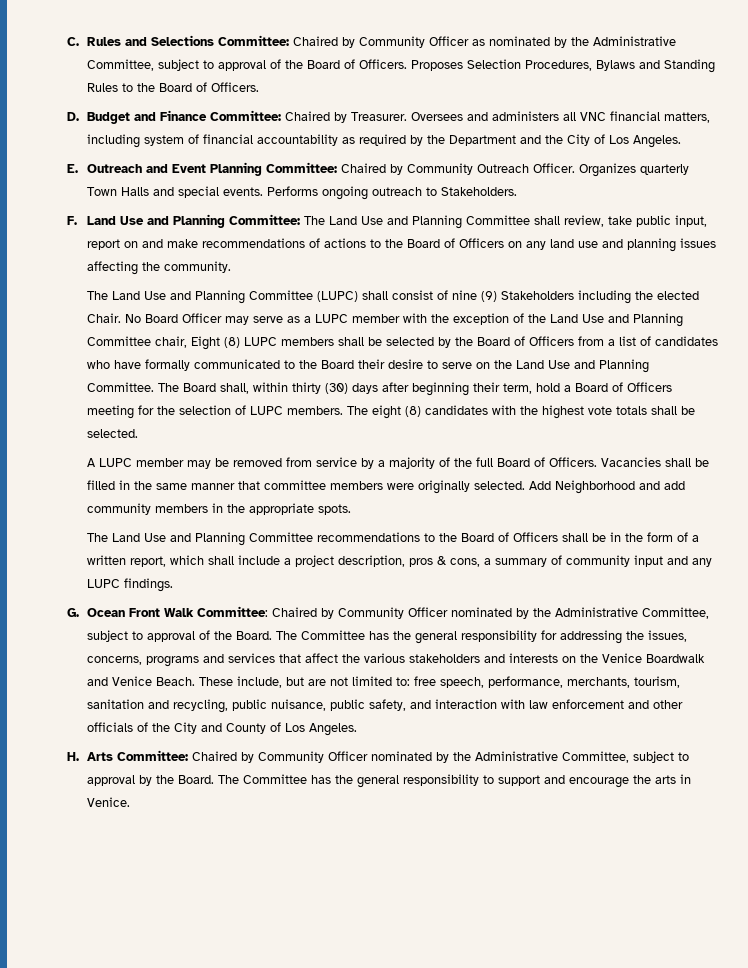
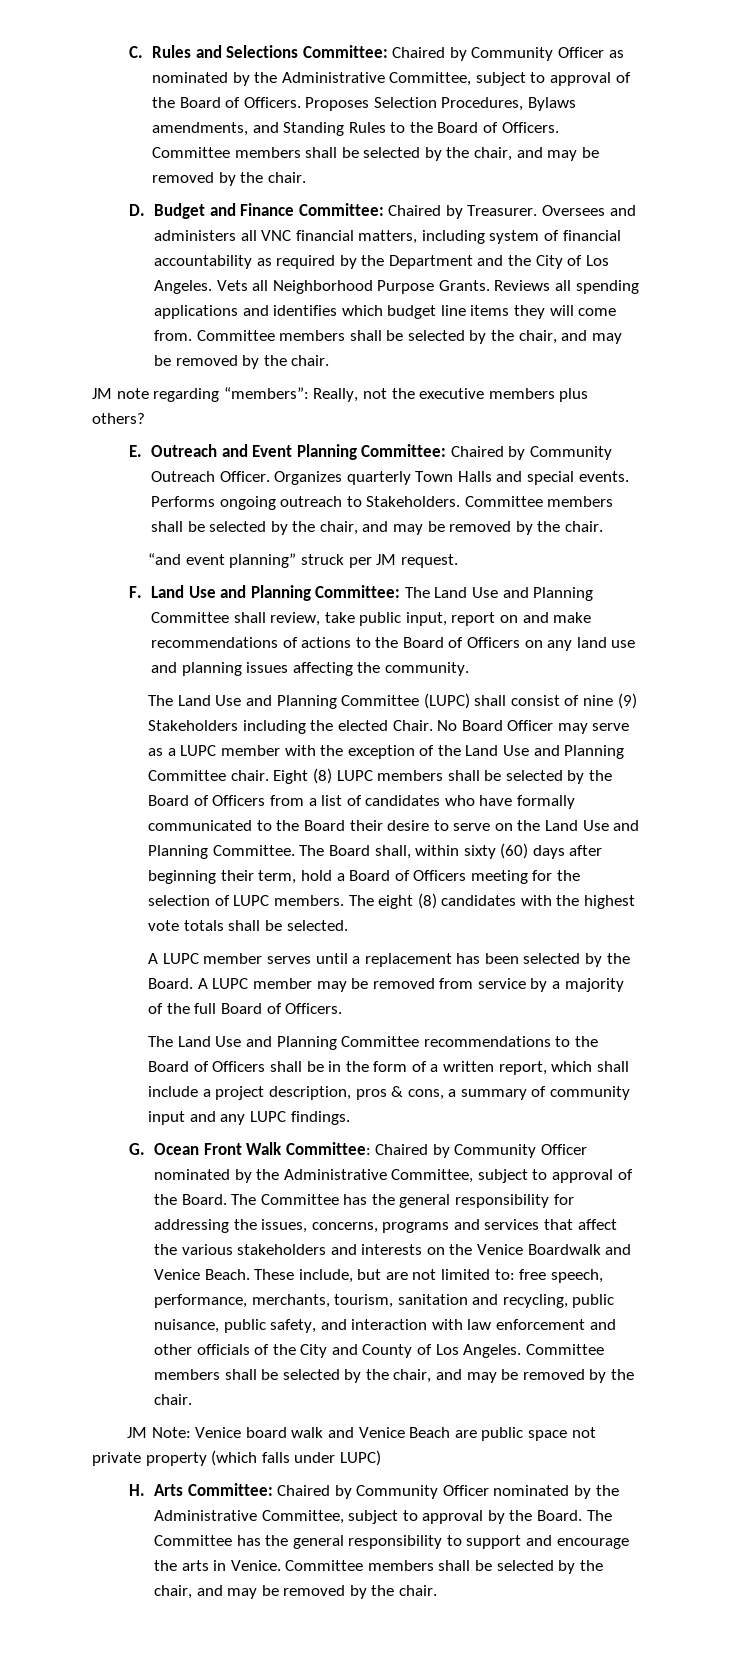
(636, 65) none -> [151,122,248,136] amendments,
(260, 87) none -> [151,147,599,161] [151,172,306,186] Committee members shall be selected by the chair, and may be removed by the chair.
(682, 141) none -> [216,280,639,294] [153,305,617,319] [153,330,622,344] [153,355,330,369] [92,387,589,402] [92,413,145,424] Vets all Neighborhood Purpose Grants. Reviews all spending applications and identifies which budget line items they will come from. Committee members shall be selected by the chair, and may be removed by the chair. // JM note regarding “members”: Really, not the executive members plus others?
(518, 191) none -> [464,496,614,507] [150,521,604,535] [148,553,458,568] Committee members shall be selected by the chair, and may be removed by the chair. // “and event planning” struck per JM request.
[155,336,188,348] chair, -> [230,770,269,781] chair.
[292,382,349,394] thirty (30) -> [463,843,529,859] sixty (60)
(185, 462) none -> [266,953,630,967] [148,978,312,989] serves until a replacement has been selected by the Board. A LUPC member
[601,457,710,467] [87,480,686,494] [87,503,352,515] Vacancies shall be filled in the same manner that committee members were originally selected. Add Neighborhood and add community members in the appropriate spots. -> (343, 1008) none
(358, 729) none -> [525,1344,604,1355] [153,1369,635,1383] [153,1394,192,1405] [127,1427,596,1441] [92,1450,381,1466] Committee members shall be selected by the chair, and may be removed by the chair. // JM Note: Venice board walk and Venice Beach are public space not private property (which falls under LUPC)
(131, 802) none -> [285,1560,603,1574] [153,1585,438,1599] Committee members shall be selected by the chair, and may be removed by the chair.

